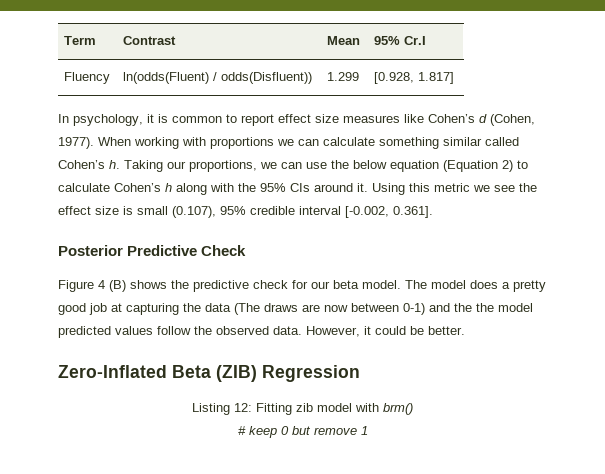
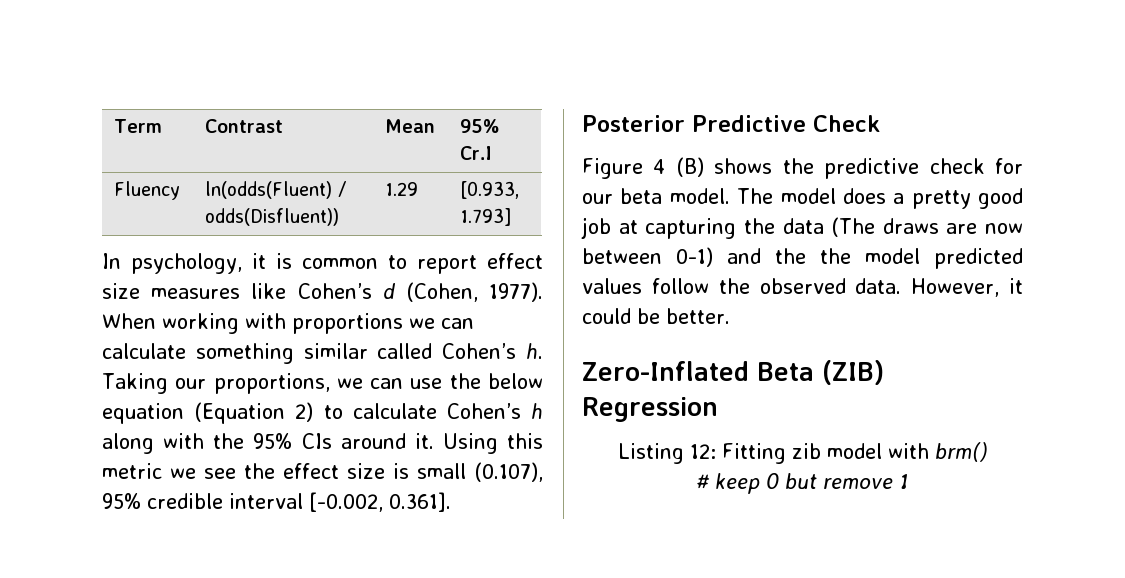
[327,72,360,81] [374,72,455,84] 1.299 | [0.928, 1.817] -> [385,182,419,196] [460,181,520,199] [460,208,513,226] 1.29 | [0.933, 1.793]

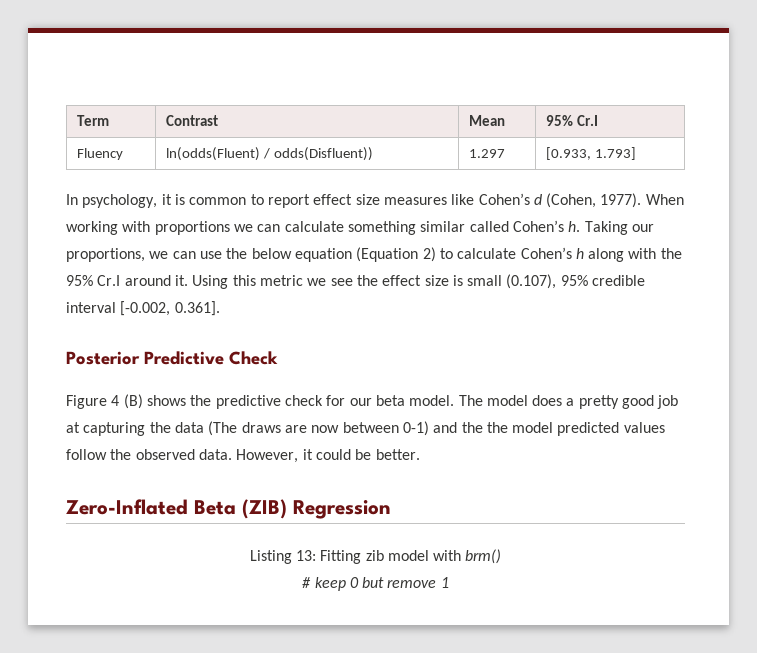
[385,182,419,196] 1.29 -> [468,149,505,158] 1.297
[301,433,332,449] CIs -> [97,275,121,286] Cr.I
[689,444,716,459] 12: -> [295,550,316,561] 13:

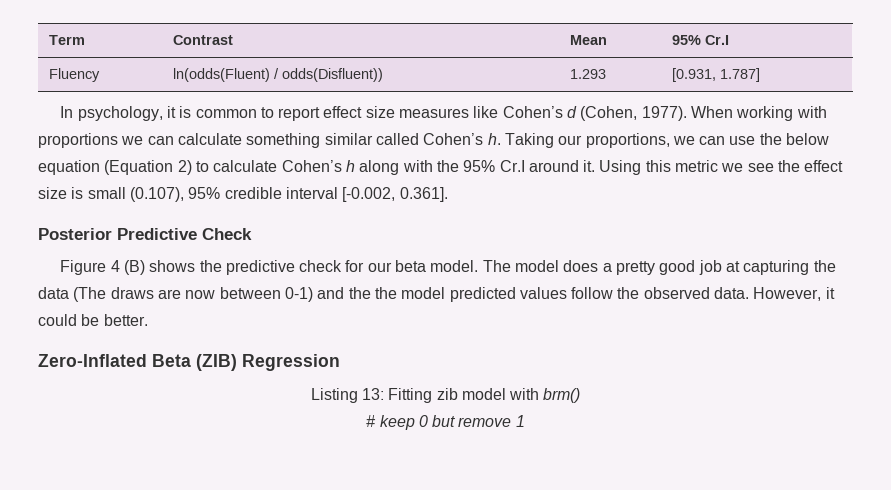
[468,149,505,158] [545,147,636,160] 1.297 | [0.933, 1.793] -> [570,69,607,79] [672,68,761,82] 1.293 | [0.931, 1.787]

